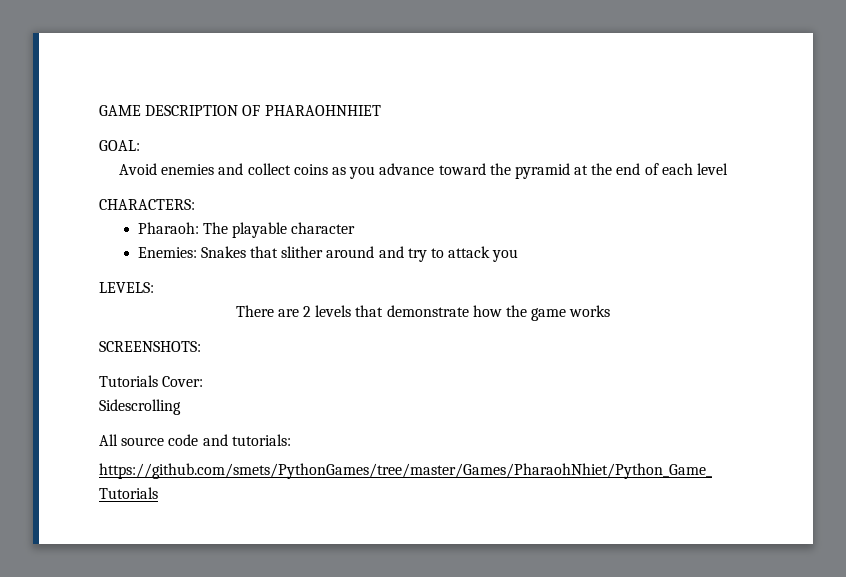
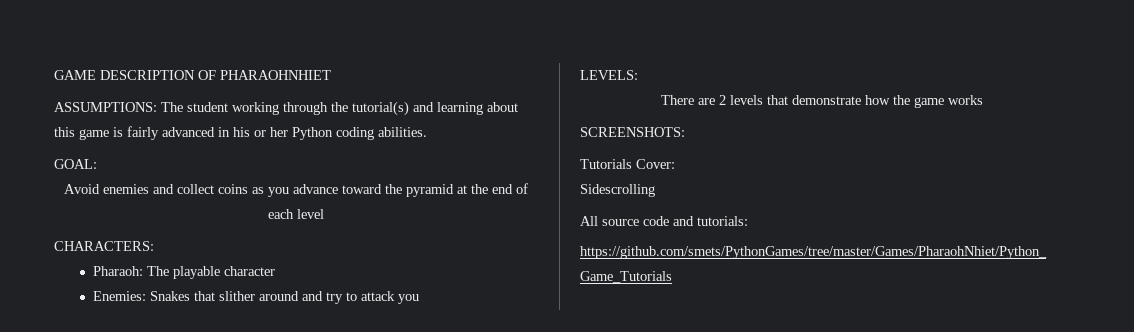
(381, 110) none -> [54,101,518,116] [54,126,427,140] // ASSUMPTIONS: The student working through the tutorial(s) and learning about this game is fairly advanced in his or her Python coding abilities.

